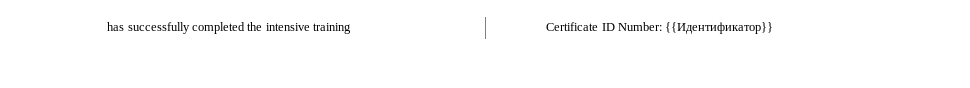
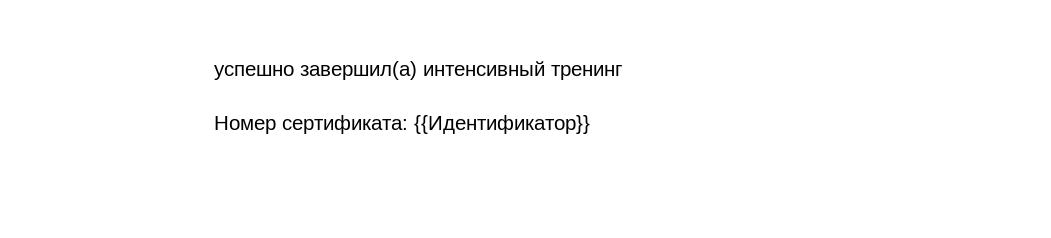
[107,22,352,34] [546,22,662,31] has successfully completed the intensive training // Certificate ID Number: -> [213,61,622,80] [213,115,408,134] успешно завершил(а) интенсивный тренинг // Номер сертификата:

